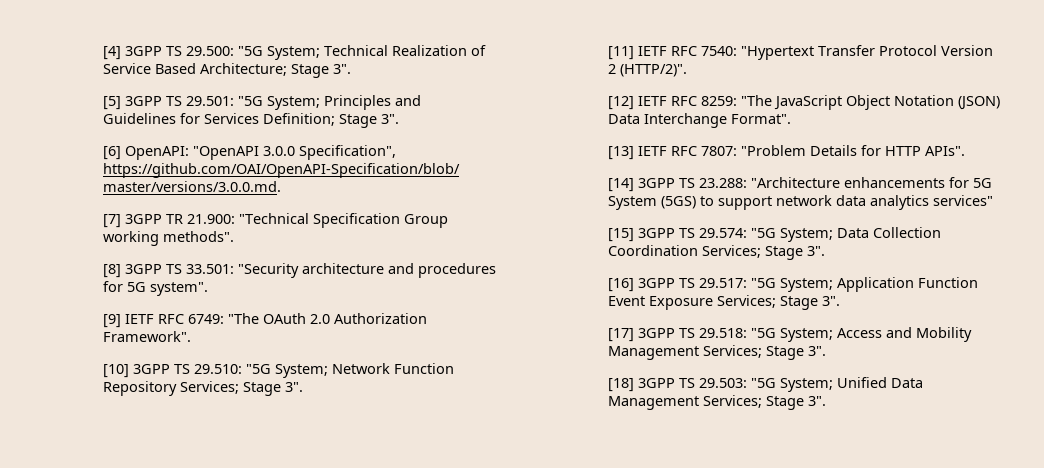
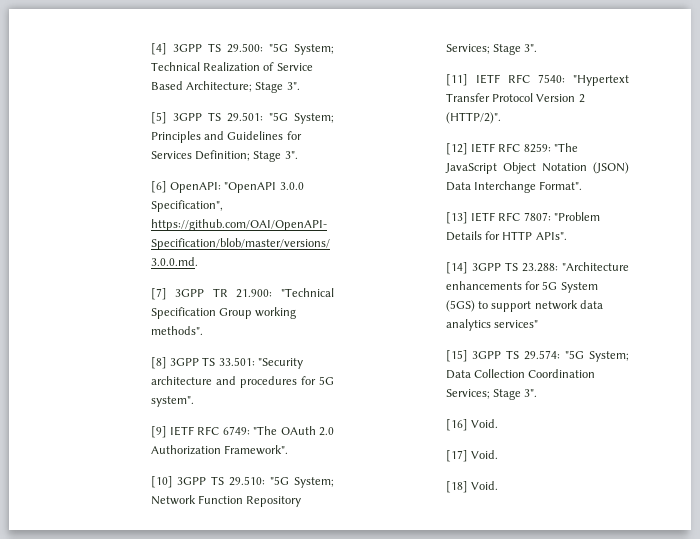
[638,277,979,292] [608,295,841,310] [608,327,973,342] [608,345,827,360] [608,377,924,392] [608,395,827,410] 3GPP TS 29.517: "5G System; Application Function Event Exposure Services; Stage 3". // [17] 3GPP TS 29.518: "5G System; Access and Mobility Management Services; Stage 3". // [18] 3GPP TS 29.503: "5G System; Unified Data Management Services; Stage 3". -> [470,419,498,428] [445,450,498,462] [445,481,498,493] Void. // [17] Void. // [18] Void.

